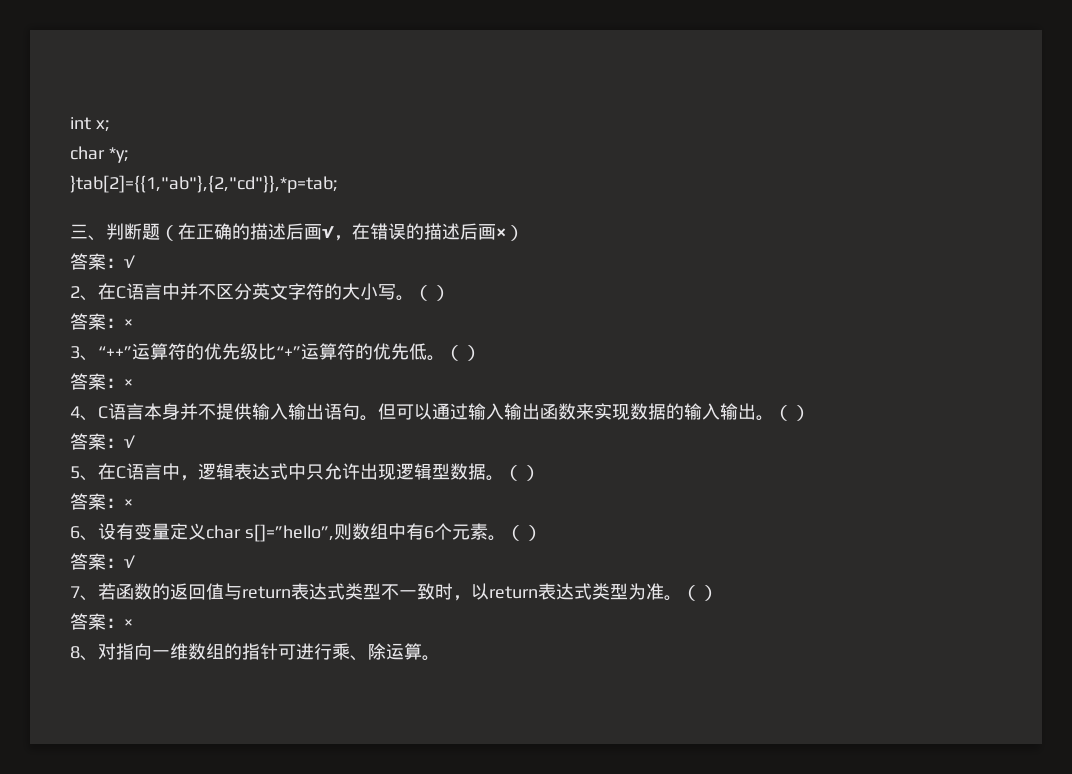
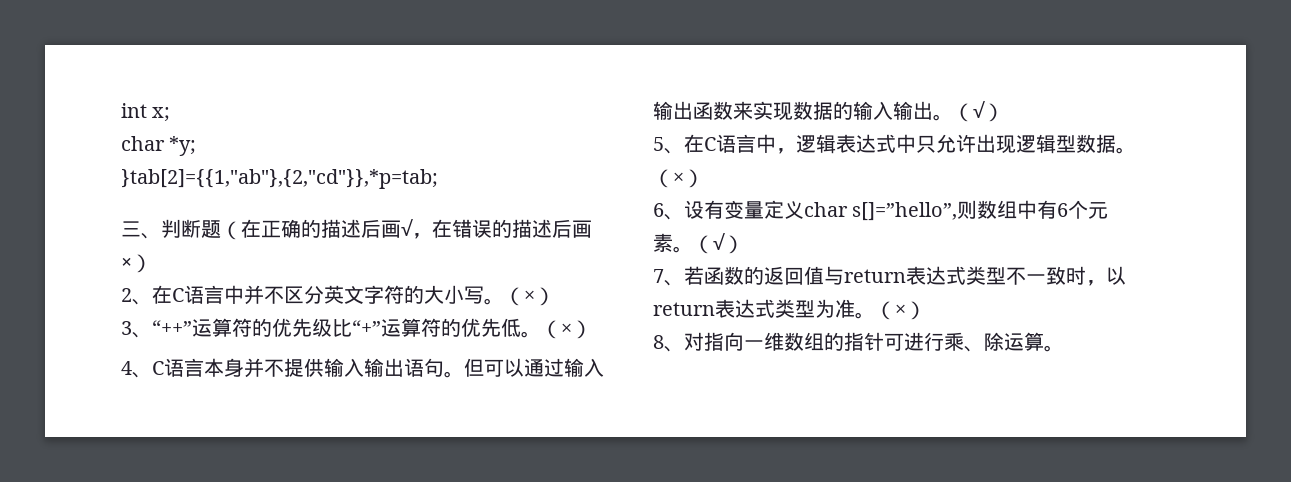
[70,253,135,270] // 答案：√ -> (152, 263) none
[432,285,450,301] [70,313,133,330] ） // 答案：× -> [524,287,555,306] ×）
[463,345,481,361] [70,373,133,390] ） // 答案：× -> [561,320,592,339] ×）
[792,405,810,421] [70,433,135,450] ） // 答案：√ -> [973,101,1004,122] √）
[522,465,540,481] [70,493,133,510] ） // 答案：× -> [673,169,704,188] ×）
[523,525,542,541] [70,553,135,570] ） // 答案：√ -> [713,233,744,254] √）
[700,585,718,601] [70,613,133,630] ） // 答案：× -> [895,301,926,320] ×）

